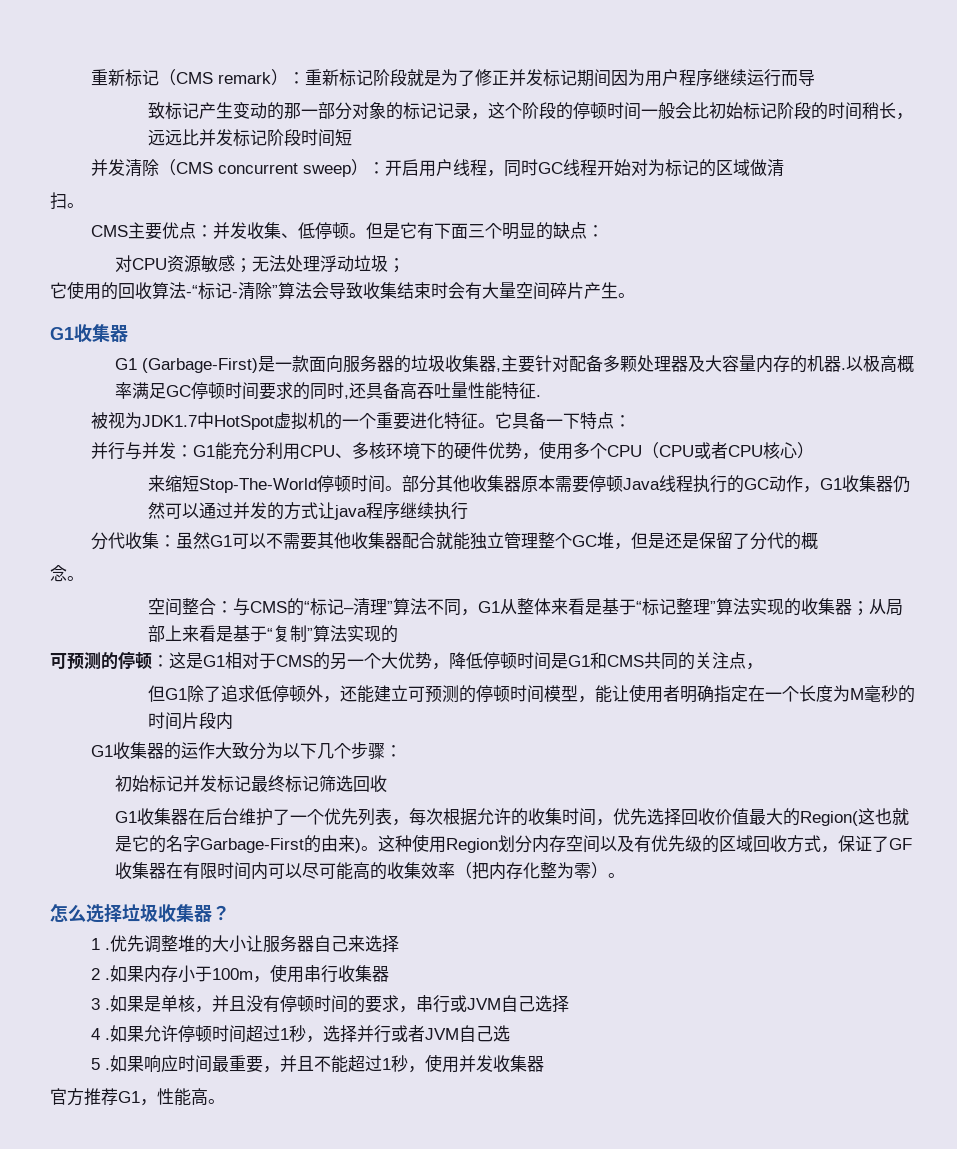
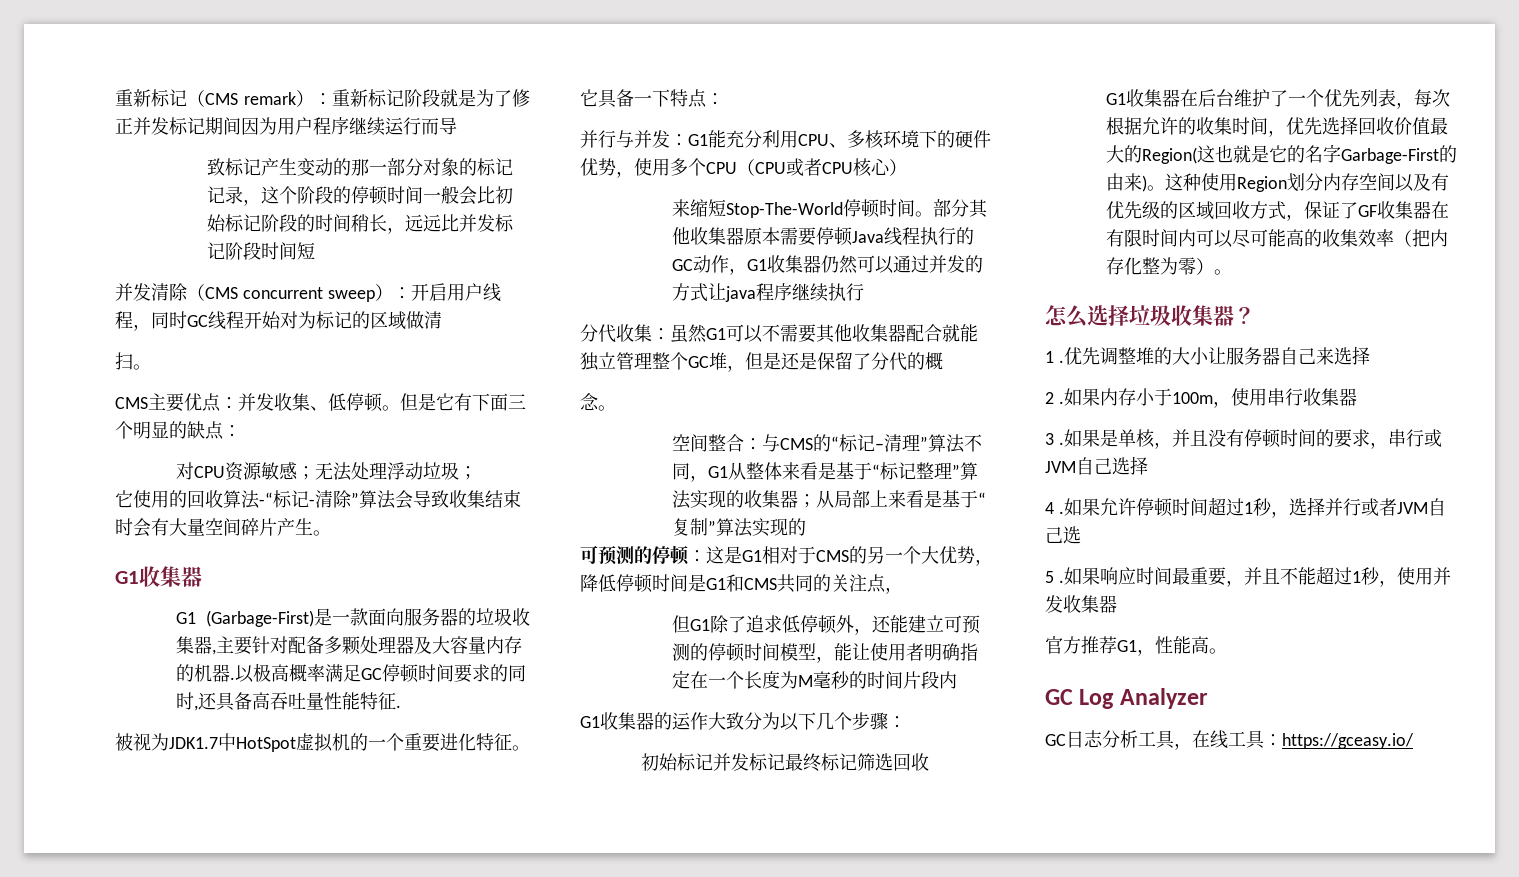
(225, 1101) none -> [1045,688,1208,709] [1045,730,1414,750] // GC Log Analyzer // GC日志分析工具，在线工具：https://gceasy.io/

